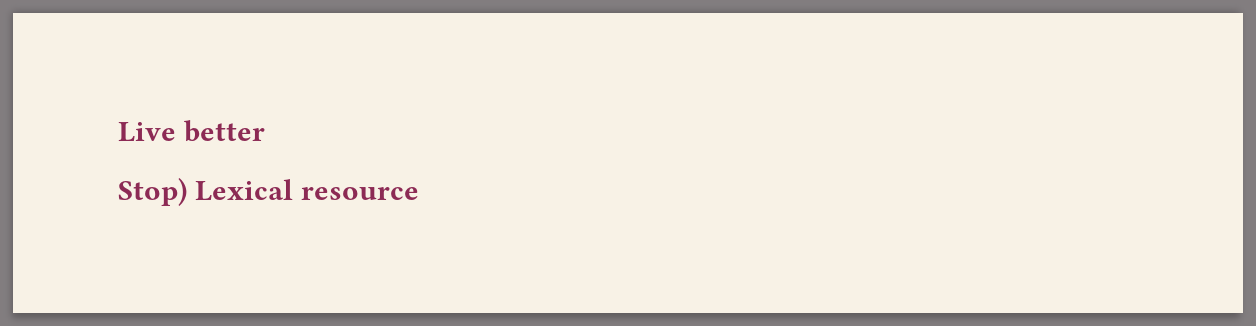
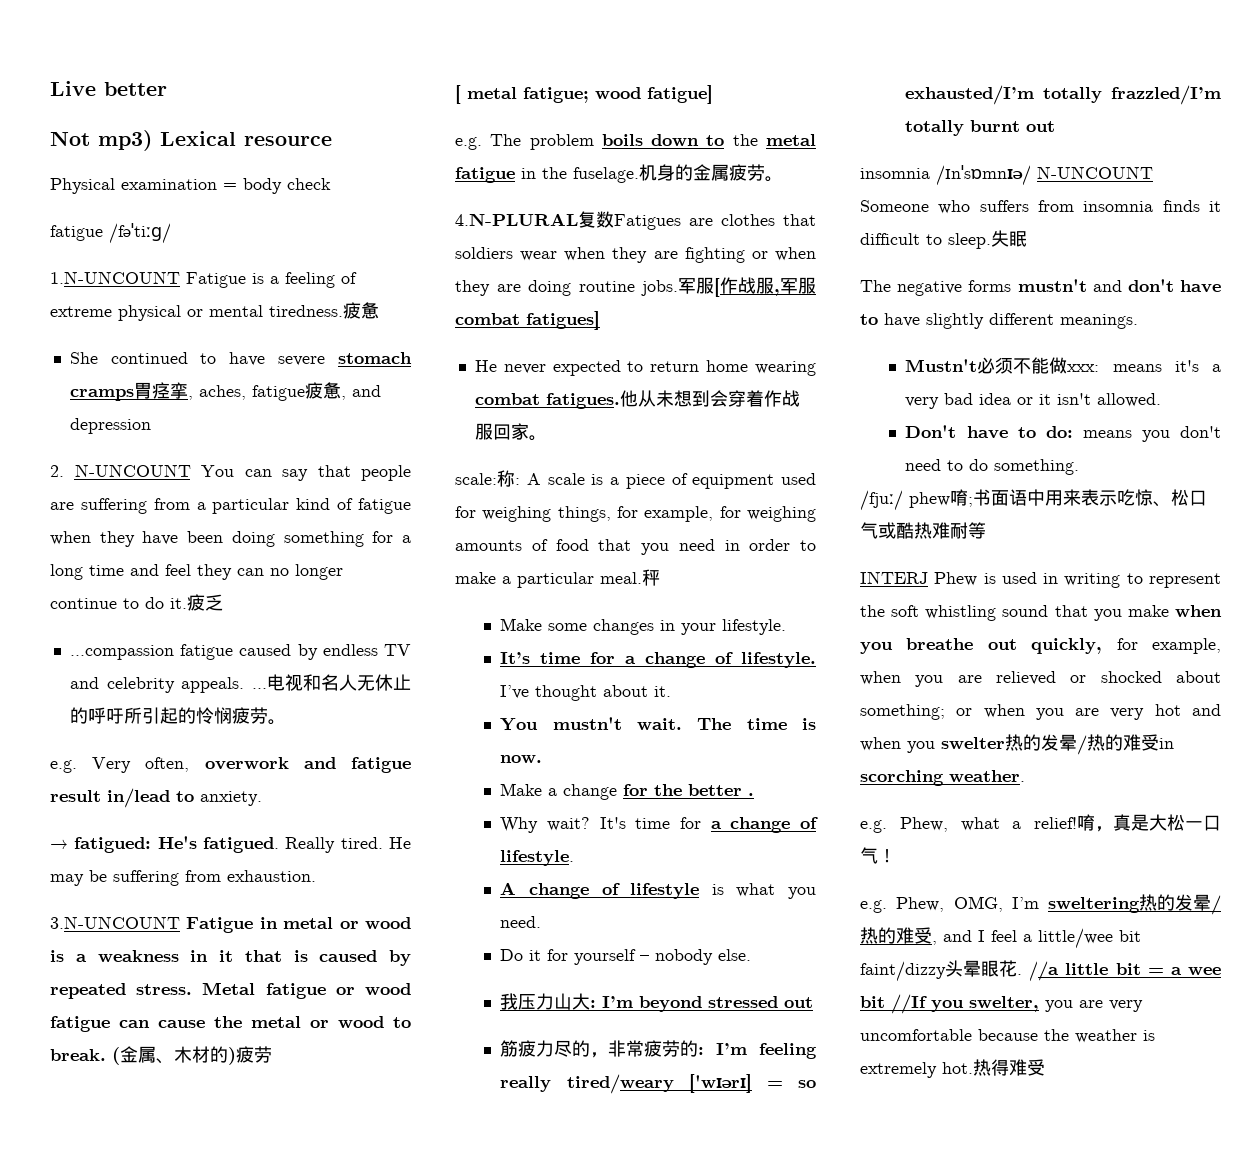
[118,178,187,206] Stop) -> [50,130,152,151] Not mp3)
(420, 193) none -> [50,178,331,194] [50,223,171,244] [50,271,357,288] [50,302,379,321] [69,352,412,366] [69,382,381,401] [69,418,151,434] [50,464,411,481] [50,498,411,514] [50,531,412,547] [50,564,343,580] [50,594,223,611] [69,644,411,660] [69,674,411,693] [69,707,286,725] [50,757,411,773] [50,788,262,808] [50,836,411,853] [50,870,316,886] [50,916,411,933] [50,950,411,966] [50,982,411,999] [50,1016,411,1032] [50,1046,272,1065] [455,85,713,104] [455,134,816,150] [455,164,783,183] [455,211,816,230] [455,247,816,263] [455,277,816,297] [455,311,600,330] [474,360,816,376] [474,390,800,409] [474,423,547,441] [455,470,816,489] [455,506,816,522] [455,539,816,555] [455,569,660,588] [500,618,787,635] [500,652,816,668] [500,685,672,701] [500,717,816,731] [500,755,543,763] [500,783,755,800] [500,817,818,833] [500,850,575,866] [500,882,816,899] [500,916,542,928] [500,949,752,965] [500,993,814,1012] [500,1040,817,1059] [500,1074,816,1094] [905,85,1221,105] [905,120,1056,136] [860,165,1153,186] [860,200,1221,214] [860,230,1027,249] [860,279,1221,296] [860,313,1138,329] [905,357,1221,374] [905,393,1162,409] [905,425,1221,442] [905,459,1080,475] [860,489,1207,511] [860,522,986,539] [860,571,1221,588] [860,605,1222,621] [860,638,1221,654] [860,671,1221,687] [860,704,1221,720] [860,734,1174,755] [860,770,1025,786] [860,814,1221,833] [860,847,896,864] [860,894,1221,915] [860,927,1141,949] [860,960,1221,982] [860,994,1143,1014] [860,1029,1155,1043] [860,1059,1045,1078] // Physical examination = body check // fatigue /fəˈtiːɡ/ // 1.N-UNCOUNT Fatigue is a feeling of extreme physical or mental tiredness.疲惫 // She continued to have severe stomach cramps胃痉挛, aches, fatigue疲惫, and depression // 2. N-UNCOUNT You can say that people are suffering from a particular kind of fatigue when they have been doing something for a long time and feel they can no longer continue to do it.疲乏 // ...compassion fatigue caused by endless TV and celebrity appeals. …电视和名人无休止的呼吁所引起的怜悯疲劳。 // e.g. Very often, overwork and fatigue result in/lead to anxiety. // → fatigued: He's fatigued. Really tired. He may be suffering from exhaustion. // 3.N-UNCOUNT Fatigue in metal or wood is a weakness in it that is caused by repeated stress. Metal fatigue or wood fatigue can cause the metal or wood to break. (金属、木材的)疲劳 // [ metal fatigue; wood fatigue] // e.g. The problem boils down to the metal fatigue in the fuselage.机身的金属疲劳。 // 4.N-PLURAL复数Fatigues are clothes that soldiers wear when they are fighting or when they are doing routine jobs.军服[作战服,军服combat fatigues] // He never expected to return home wearing combat fatigues.他从未想到会穿着作战服回家。 // scale:称: A scale is a piece of equipment used for weighing things, for example, for weighing amounts of food that you need in order to make a particular meal.秤 // Make some changes in your lifestyle. // It’s time for a change of lifestyle. I’ve thought about it. // You mustn't wait. The time is now. // Make a change for the better . // Why wait? It's time for a change of lifestyle. // A change of lifestyle is what you need. // Do it for yourself – nobody else. // 我压力山大: I’m beyond stressed out // 筋疲力尽的，非常疲劳的: I’m feeling really tired/weary ['wɪərɪ] = so exhausted/I’m totally frazzled/I’m totally burnt out // insomnia /ɪnˈsɒmnɪə/ N-UNCOUNT Someone who suffers from insomnia finds it difficult to sleep.失眠 // The negative forms mustn't and don't have to have slightly different meanings. // Mustn't必须不能做xxx: means it's a very bad idea or it isn't allowed. // Don't have to do: means you don't need to do something. // /fjuː/ phew唷;书面语中用来表示吃惊、松口气或酷热难耐等 // INTERJ Phew is used in writing to represent the soft whistling sound that you make when you breathe out quickly, for example, when you are relieved or shocked about something; or when you are very hot and when you swelter热的发晕/热的难受in scorching weather. // e.g. Phew, what a relief!唷，真是大松一口气！ // e.g. Phew, OMG, I’m sweltering热的发晕/热的难受, and I feel a little/wee bit faint/dizzy头晕眼花. //a little bit = a wee bit //If you swelter, you are very uncomfortable because the weather is extremely hot.热得难受

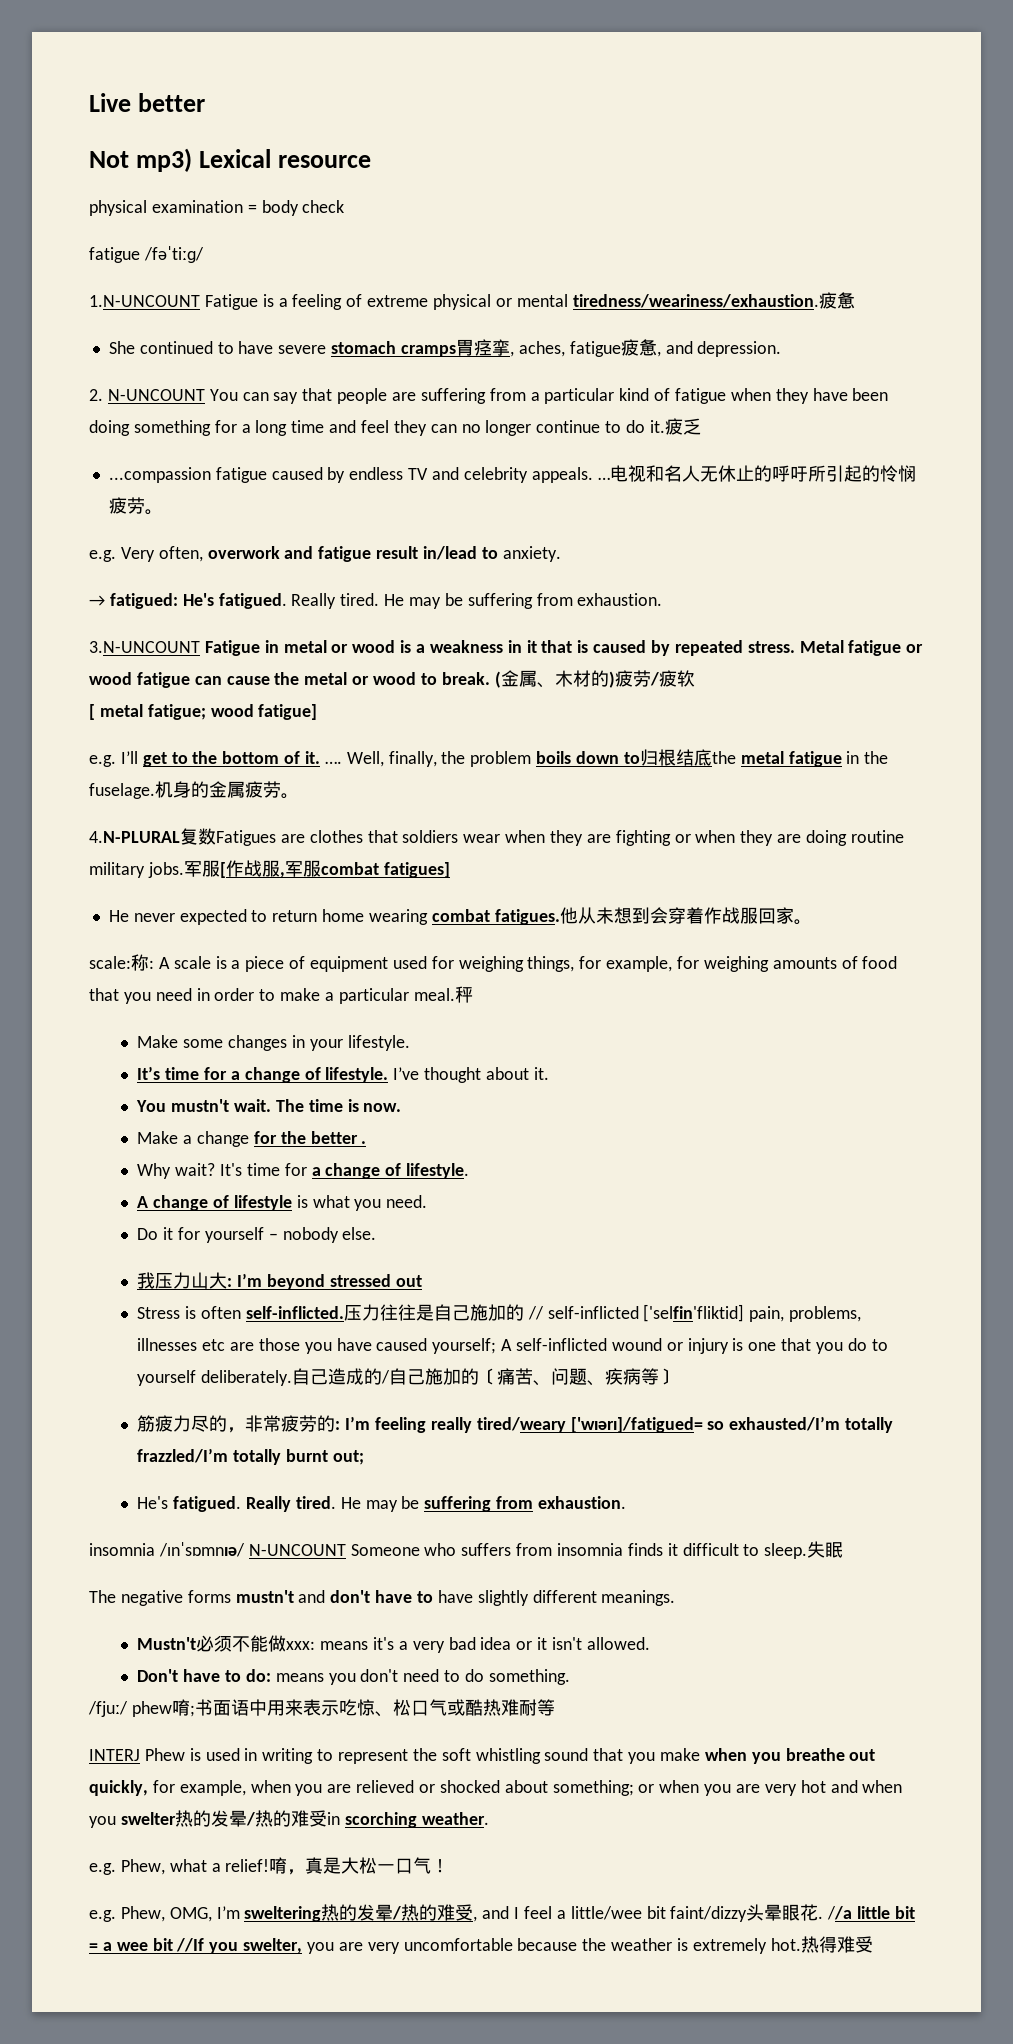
[50,178,115,194] Physical -> [89,200,147,216] physical
[269,305,343,317] tiredness. -> [572,294,819,308] tiredness/weariness/exhaustion.
[69,418,151,434] depression -> [697,341,782,357] depression.
(272, 1054) none -> [649,670,695,687] /疲软
[490,134,522,146] The -> [120,751,466,767] I’ll get to the bottom of it. …. Well, finally, the
(725, 140) none -> [639,749,712,766] 归根结底
(635, 286) none -> [89,862,145,878] military
(814, 1002) none -> [137,1304,862,1322] [137,1338,888,1354] [137,1368,678,1386] // Stress is often self-inflicted.压力往往是自己施加的 // self-inflicted ['selfin'fliktid] pain, problems, illnesses etc are those you have caused yourself; A self-inflicted wound or injury is one that you do to yourself deliberately.自己造成的/自己施加的〔痛苦、问题、疾病等〕
[688,1074,783,1093] ['wɪərɪ] = -> [570,1417,703,1433] ['wɪərɪ]/fatigued=
[1026,121,1056,132] out -> [332,1450,364,1465] [137,1496,627,1512] out; // He's fatigued. Really tired. He may be suffering from exhaustion.

